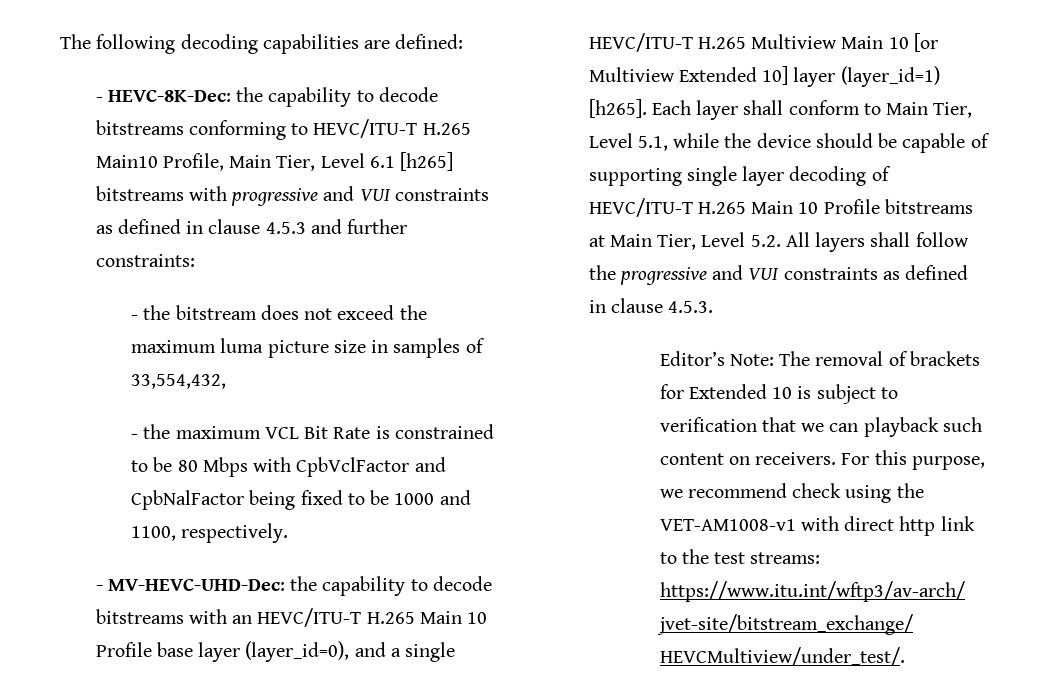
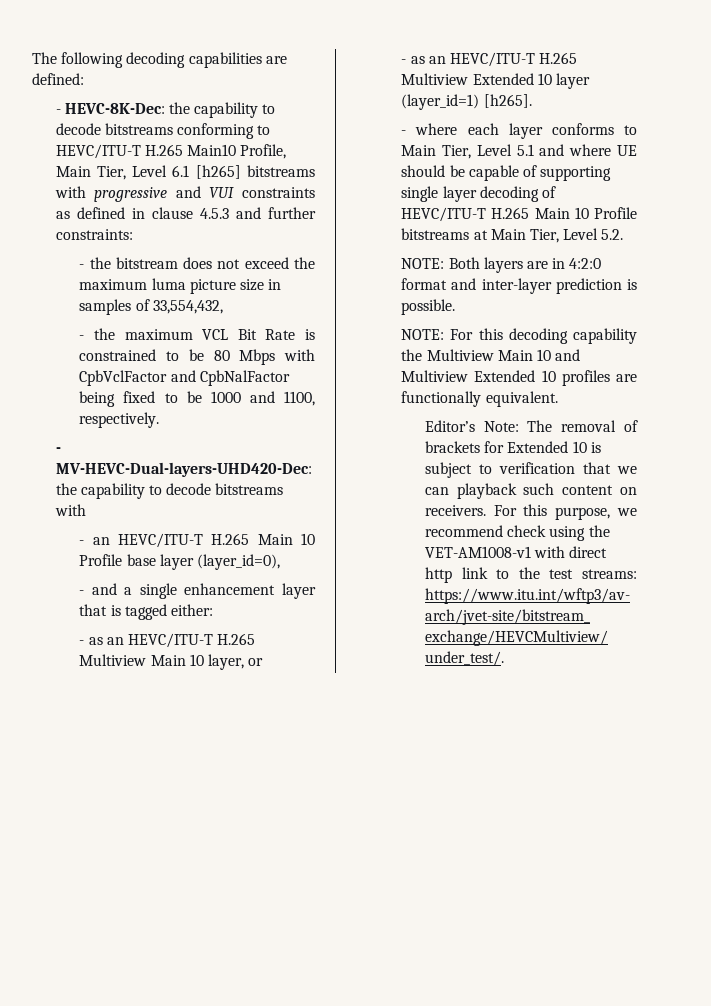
[107,578,285,591] MV-HEVC-UHD-Dec: -> [55,462,312,477] MV-HEVC-Dual-layers-UHD420-Dec:
(227, 616) none -> [79,540,85,545] // -
(350, 651) none -> [79,590,85,595] // -
(456, 652) none -> [184,583,316,599] [79,604,213,620] [79,637,124,645] enhancement layer that is tagged either: // - as an
[913,33,938,52] [588,66,789,85] [or Multiview Extended 10] -> [207,654,264,670] [401,52,578,67] [401,73,552,85] layer, or // - as an HEVC/ITU-T H.265 Multiview Extended 10
[651,100,973,120] [588,133,811,151] Each layer shall conform to Main Tier, Level 5.1, while the device -> [401,123,637,139] [401,144,637,159] // - where each layer conforms to Main Tier, Level 5.1 and where UE
[785,232,969,252] [588,265,969,285] [588,298,714,313] All layers shall follow the progressive and VUI constraints as defined in clause 4.5.3. -> [401,257,602,273] [401,278,637,294] [401,299,456,315] [401,328,637,344] [401,349,581,361] [401,370,637,386] [401,391,558,407] // NOTE: Both layers are in 4:2:0 format and inter-layer prediction is possible. // NOTE: For this decoding capability the Multiview Main 10 and Multiview Extended 10 profiles are functionally equivalent.

